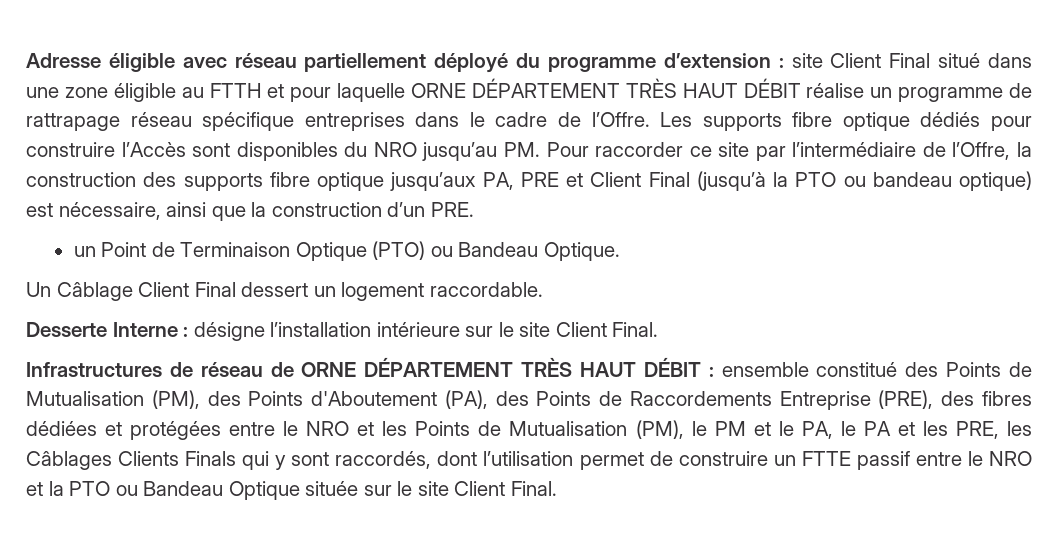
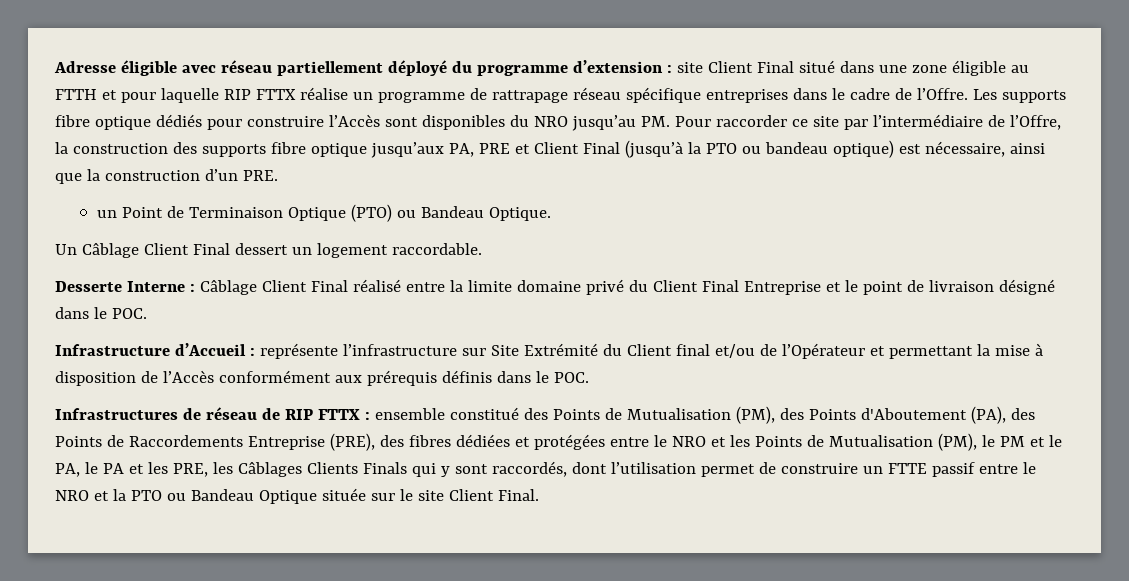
[411,78,801,98] ORNE DÉPARTEMENT TRÈS HAUT DÉBIT -> [223,89,296,100] RIP FTTX
[193,322,659,341] désigne l’installation intérieure sur le site Client Final. -> [199,279,1055,295] [55,307,147,319] [55,343,1043,359] [55,370,589,386] Câblage Client Final réalisé entre la limite domaine privé du Client Final Entreprise et le point de livraison désigné dans le POC. // Infrastructure d’Accueil : représente l’infrastructure sur Site Extrémité du Client final et/ou de l’Opérateur et permettant la mise à disposition de l’Accès conformément aux prérequis définis dans le POC.
[301,357,701,377] ORNE DÉPARTEMENT TRÈS HAUT DÉBIT -> [284,409,360,420] RIP FTTX

